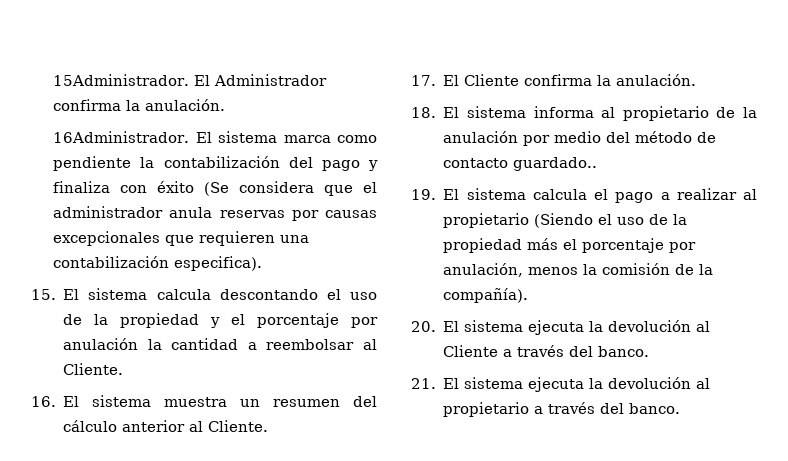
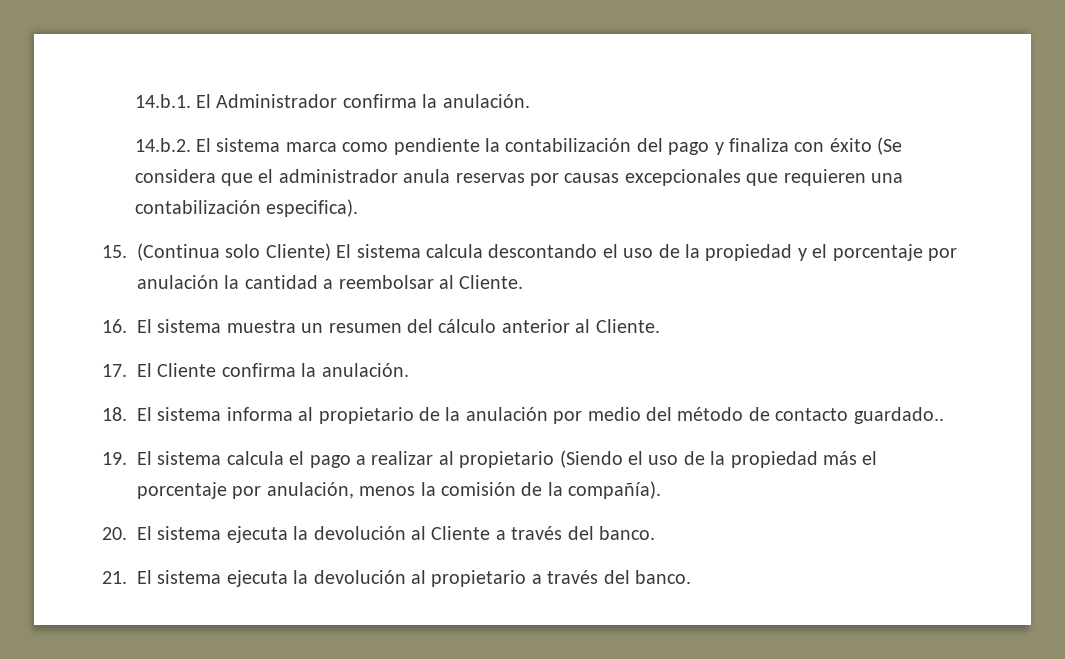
[53,74,190,86] 15Administrador. -> [134,94,191,108] 14.b.1.
[53,131,190,143] 16Administrador. -> [134,138,191,152] 14.b.2.
(56, 294) none -> [137,243,331,261] (Continua solo Cliente)

